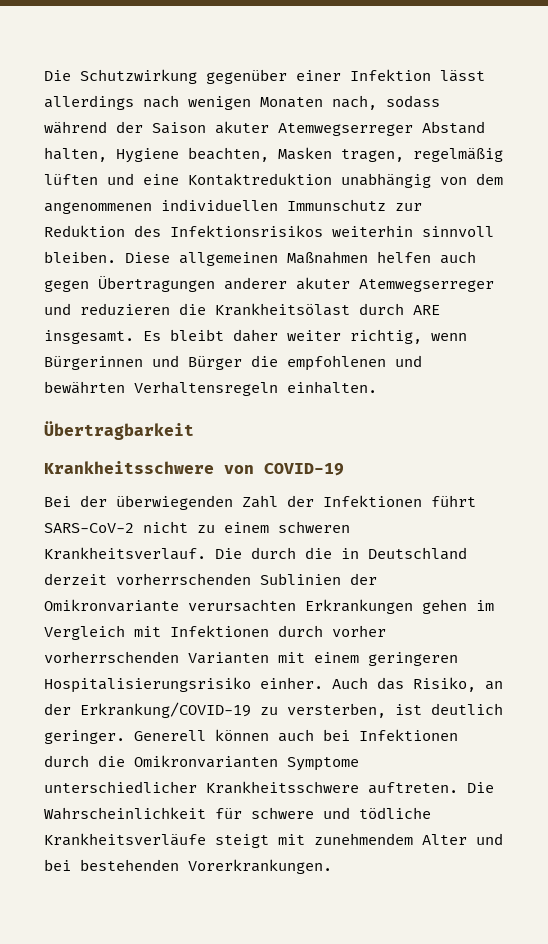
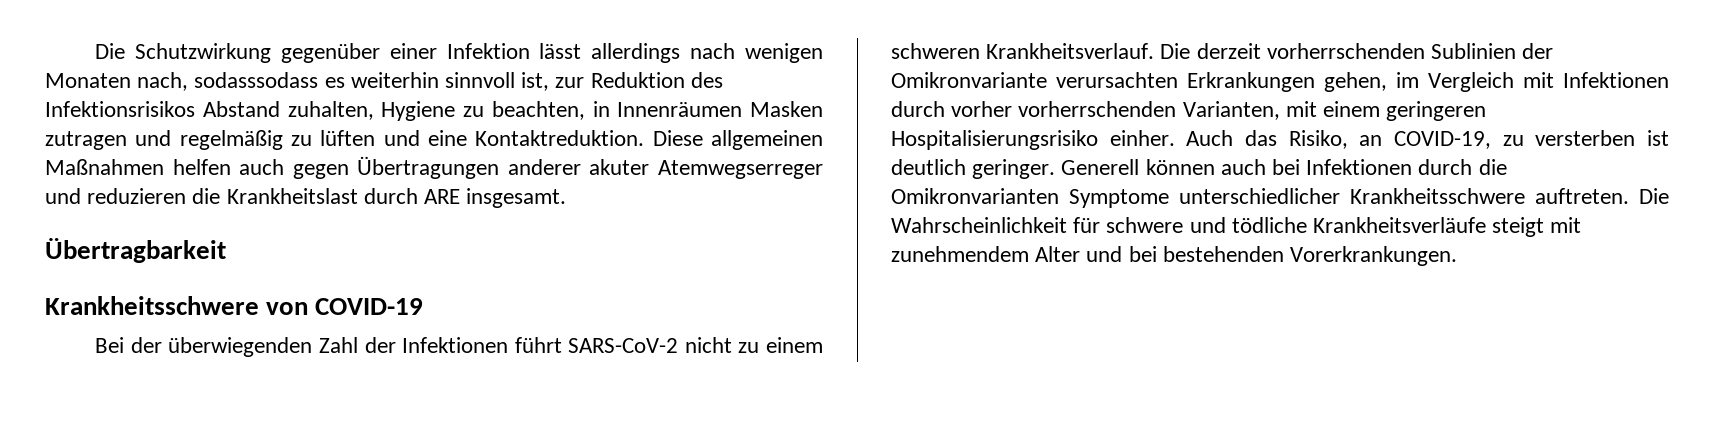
[386,95,440,108] [44,121,485,136] [44,147,503,163] [44,173,503,188] [44,199,422,214] [44,225,494,237] [44,251,116,263] sodass während der Saison akuter Atemwegserreger Abstand halten, Hygiene beachten, Masken tragen, regelmäßig lüften und eine Kontaktreduktion unabhängig von dem angenommenen individuellen Immunschutz zur Reduktion des Infektionsrisikos weiterhin sinnvoll bleiben. -> [194,72,723,91] [45,101,823,121] [45,130,645,150] sodasssodass es weiterhin sinnvoll ist, zur Reduktion des Infektionsrisikos Abstand zuhalten, Hygiene zu beachten, in Innenräumen Masken zutragen und regelmäßig zu lüften und eine Kontaktreduktion.
[215,303,350,316] Krankheitsölast -> [226,188,358,204] Krankheitslast
[143,329,467,344] [44,355,422,371] [44,381,377,396] Es bleibt daher weiter richtig, wenn Bürgerinnen und Bürger die empfohlenen und bewährten Verhaltensregeln einhalten. -> (567, 198) none
[251,547,467,560] durch die in Deutschland -> (1191, 51) none
[422,599,467,614] gehen -> [1324,72,1387,92] gehen,
[188,652,269,664] Varianten -> [1182,101,1280,120] Varianten,
[44,702,386,718] der Erkrankung/COVID-19 zu versterben, -> [1394,130,1636,149] COVID-19, zu versterben

